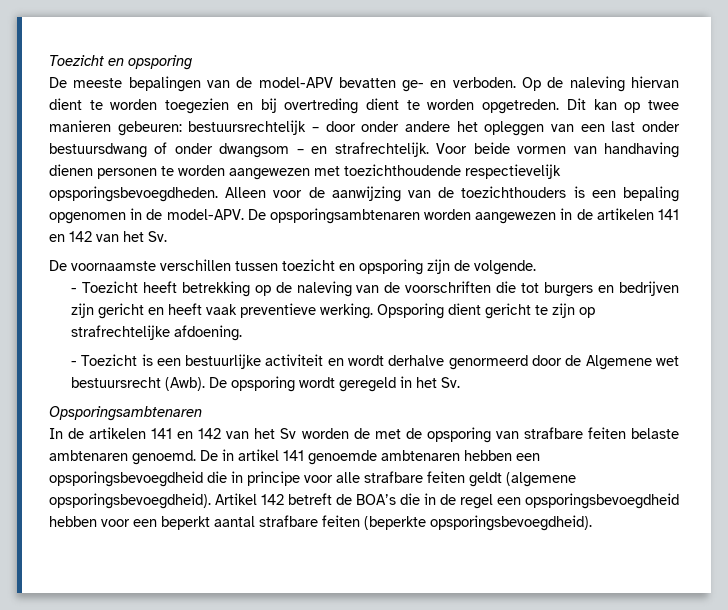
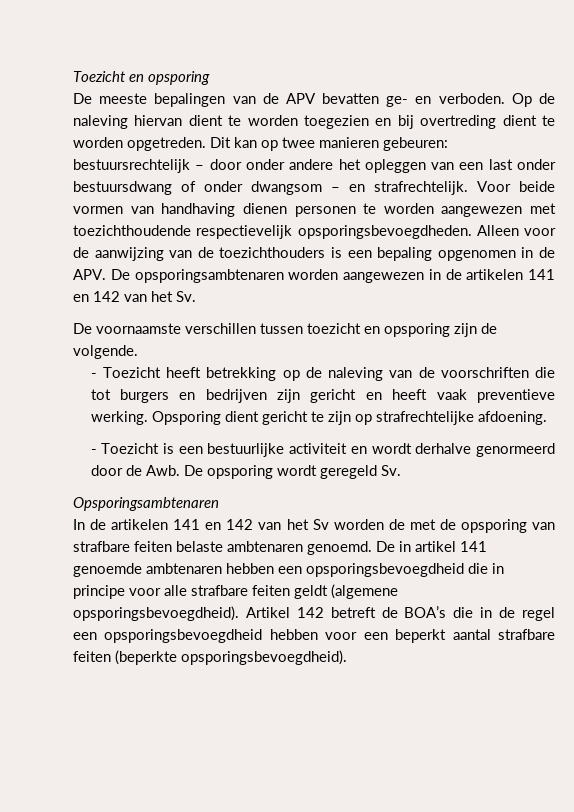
[258,77,333,88] model-APV -> [285,93,316,104] APV
[166,209,244,220] model-APV. -> [73,269,106,280] APV.
[585,355,680,370] [70,377,205,391] Algemene wet bestuursrecht (Awb). -> [145,465,180,476] Awb.
[399,376,437,388] in het -> (377, 472) none

